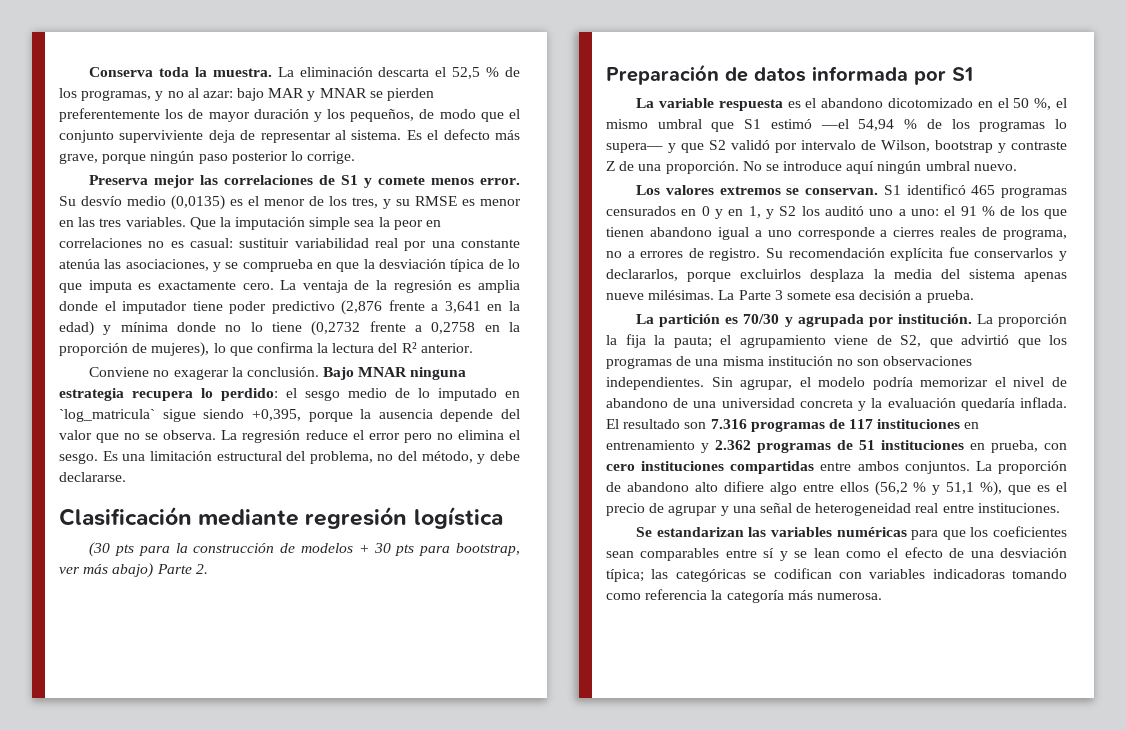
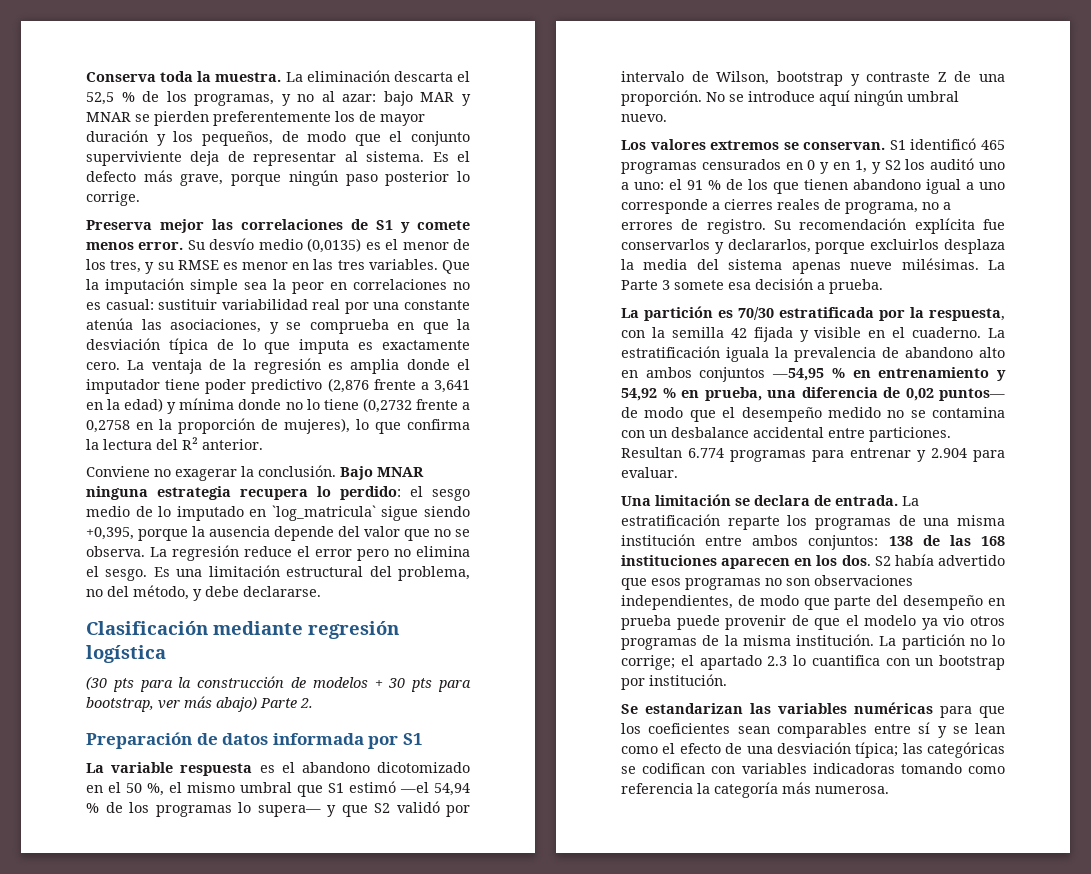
[784,314,1067,327] [606,334,1041,348] y agrupada por institución. La proporción la fija la pauta; el agrupamiento viene de S2, que advirtió que -> [779,307,1005,321] [621,327,1005,342] [621,346,1005,362] [621,367,1006,382] [621,387,1005,401] [621,407,1005,422] [621,427,951,442] [621,447,1005,462] [621,467,678,478] [621,494,919,506] [621,514,780,530] estratificada por la respuesta, con la semilla 42 fijada y visible en el cuaderno. La estratificación iguala la prevalencia de abandono alto en ambos conjuntos —54,95 % en entrenamiento y 54,92 % en prueba, una diferencia de 0,02 puntos— de modo que el desempeño medido no se contamina con un desbalance accidental entre particiones. Resultan 6.774 programas para entrenar y 2.904 para evaluar. // Una limitación se declara de entrada. La estratificación reparte
[836,356,973,366] [606,377,1067,390] [606,397,1067,411] [606,419,980,432] [606,440,1067,453] [606,461,1067,474] [606,481,1067,496] [606,503,1060,516] no son observaciones independientes. Sin agrupar, el modelo podría memorizar el nivel de abandono de una universidad concreta y la evaluación quedaría inflada. El resultado son 7.316 programas de 117 instituciones en entrenamiento y 2.362 programas de 51 instituciones en prueba, con cero instituciones compartidas entre ambos conjuntos. La proporción de abandono alto difiere algo entre ellos (56,2 % y 51,1 %), que es el precio de agrupar y una señal de heterogeneidad real entre instituciones. -> [705,535,1006,550] [621,554,1005,569] [621,575,913,590] [621,595,1005,610] [621,615,1005,630] [621,634,1005,650] [621,655,1005,670] [621,674,727,690] entre ambos conjuntos: 138 de las 168 instituciones aparecen en los dos. S2 había advertido que esos programas no son observaciones independientes, de modo que parte del desempeño en prueba puede provenir de que el modelo ya vio otros programas de la misma institución. La partición no lo corrige; el apartado 2.3 lo cuantifica con un bootstrap por institución.

